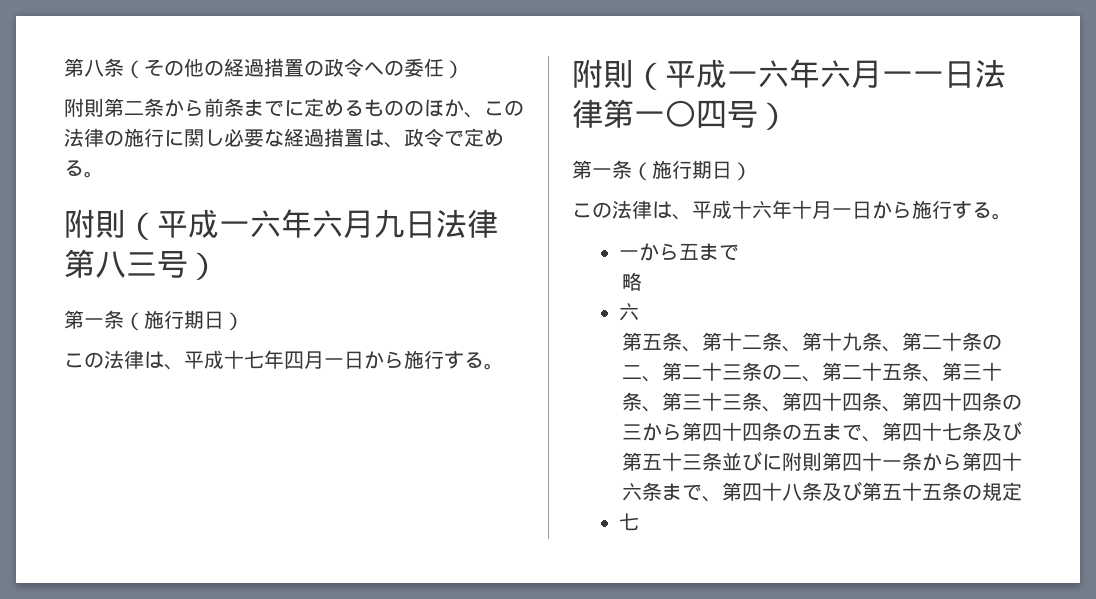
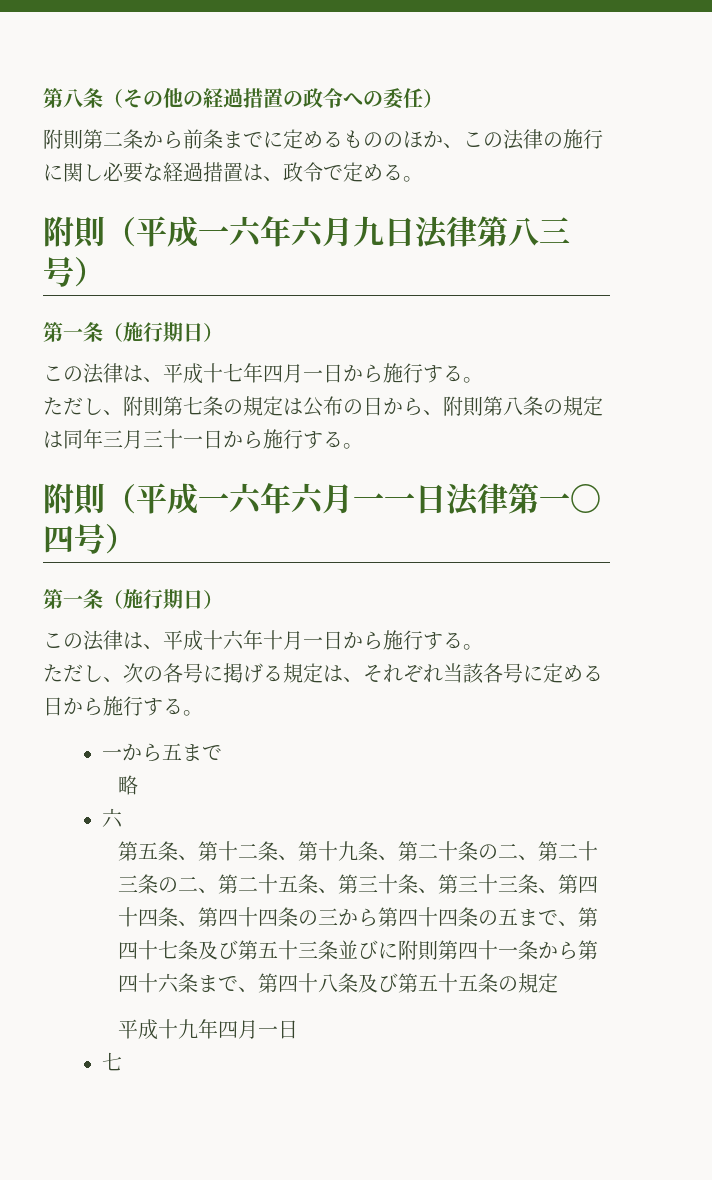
(504, 366) none -> [43,396,603,417] [43,429,363,449] // ただし、附則第七条の規定は公布の日から、附則第八条の規定は同年三月三十一日から施行する。
(1012, 216) none -> [43,663,603,684] [43,696,203,716] // ただし、次の各号に掲げる規定は、それぞれ当該各号に定める日から施行する。
(1022, 491) none -> [117,1019,298,1040] // 平成十九年四月一日

